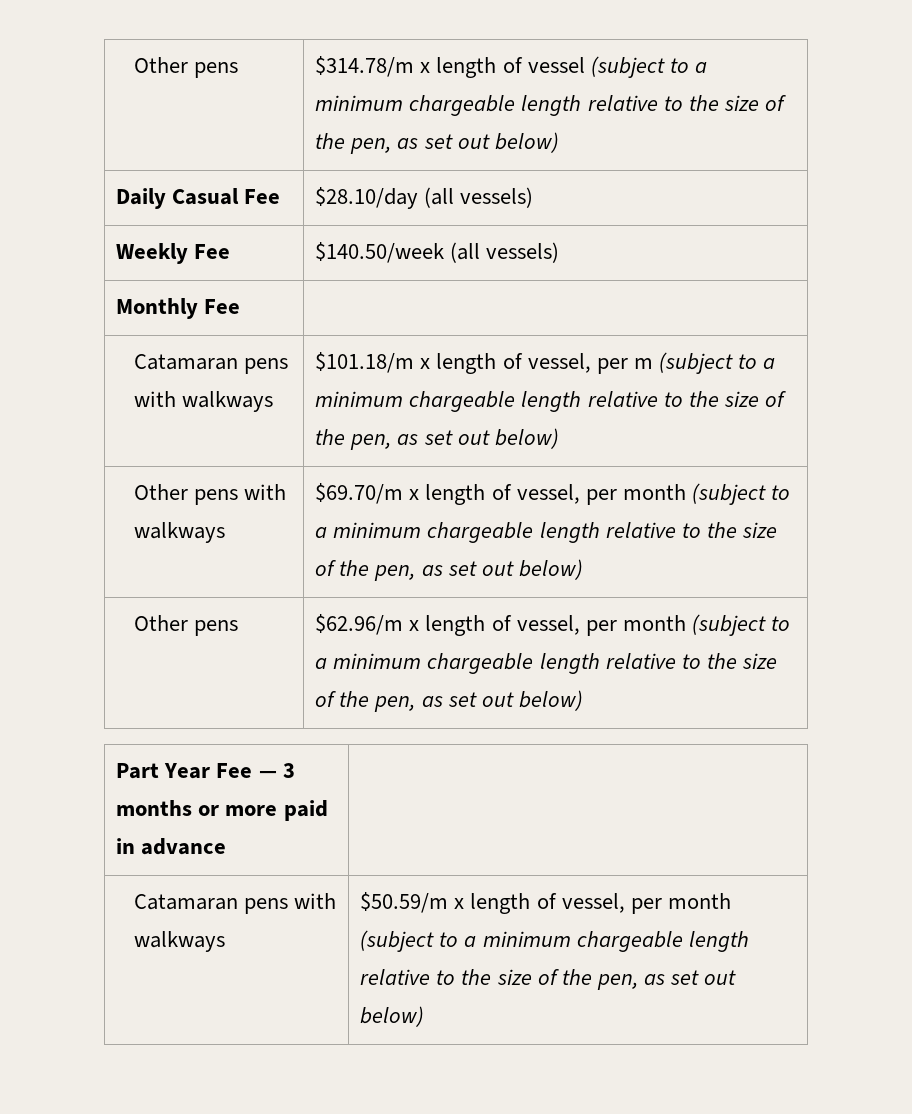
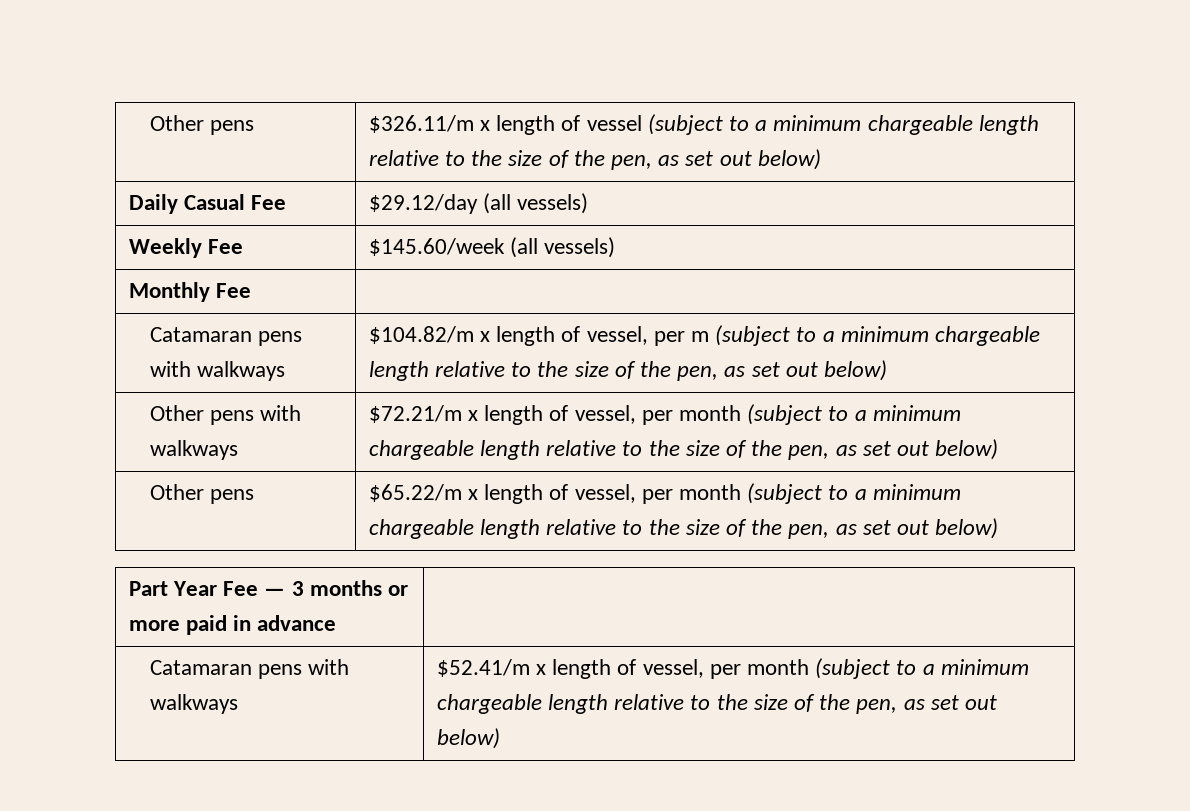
[134,57,239,78] [315,56,415,77] Other pens | $314.78/m -> [149,115,254,135] [368,115,474,133] Other pens | $326.11/m
[315,187,419,209] $28.10/day -> [368,194,478,214] $29.12/day
[315,242,445,263] $140.50/week -> [368,238,505,256] $145.60/week
[315,352,415,373] $101.18/m -> [368,326,474,344] $104.82/m
[315,483,404,504] $69.70/m -> [368,405,462,423] $72.21/m
[315,614,404,635] $62.96/m -> [368,484,462,502] $65.22/m
[360,892,449,913] $50.59/m -> [436,659,530,677] $52.41/m

